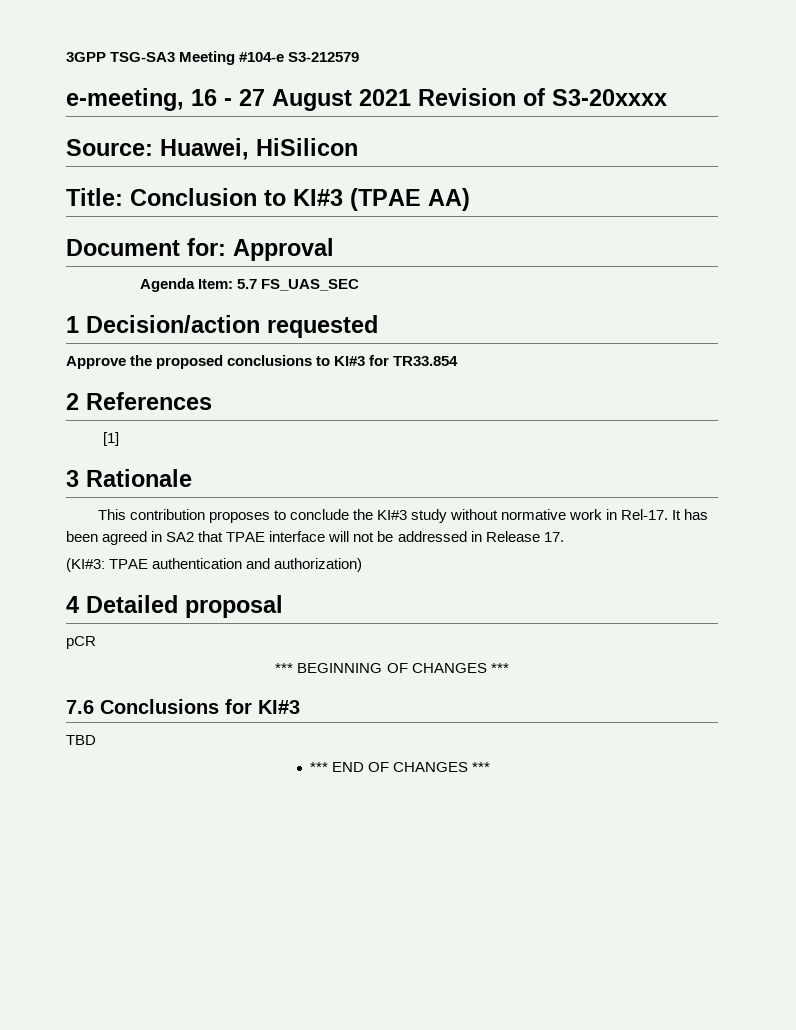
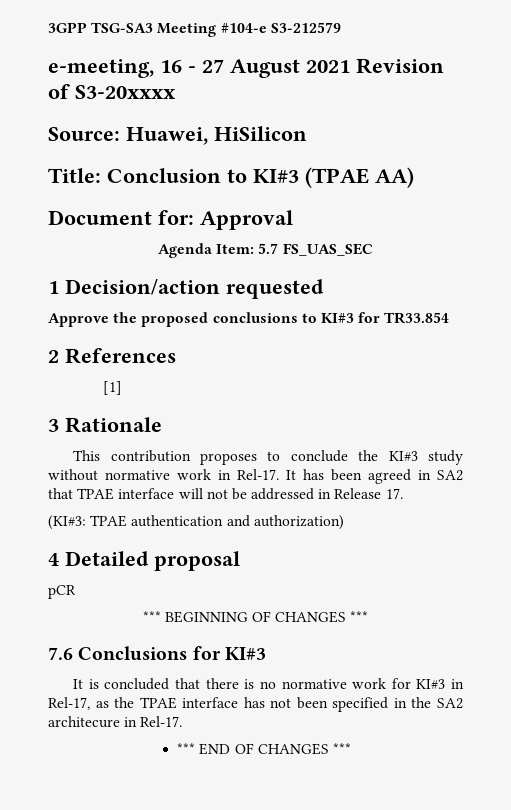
[66,735,96,745] TBD -> [73,678,465,690] [48,697,463,712] [48,716,183,728] It is concluded that there is no normative work for KI#3 in Rel-17, as the TPAE interface has not been specified in the SA2 architecure in Rel-17.

